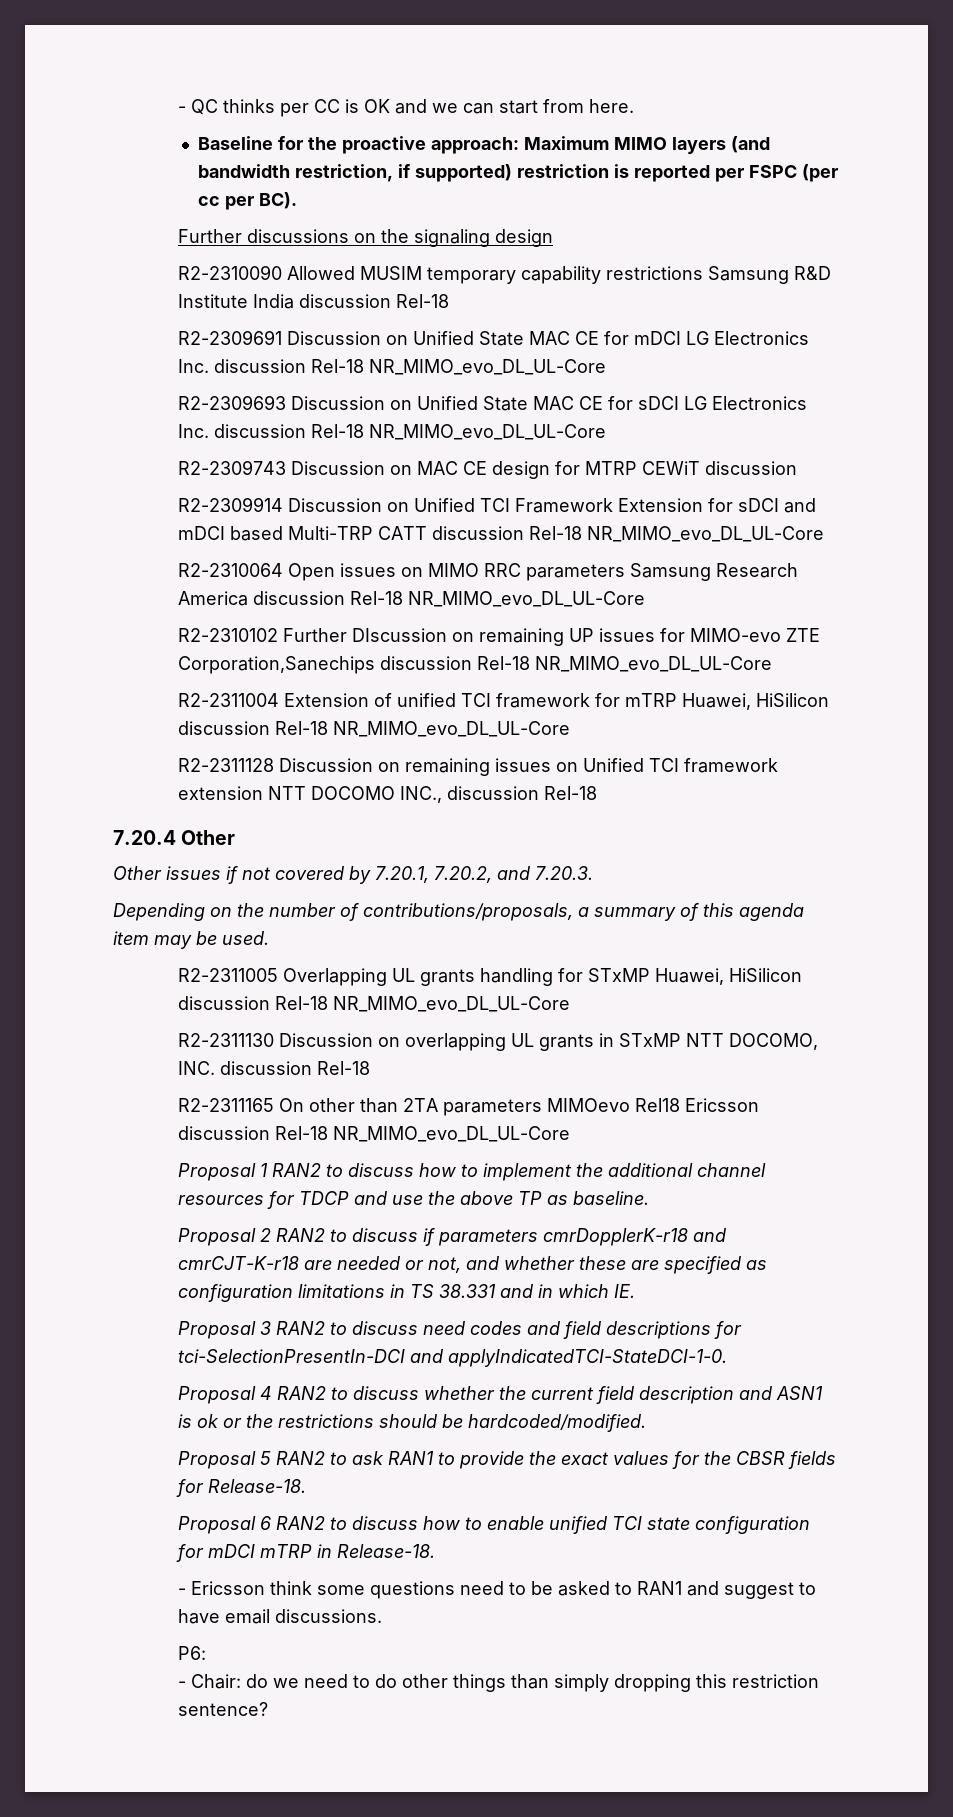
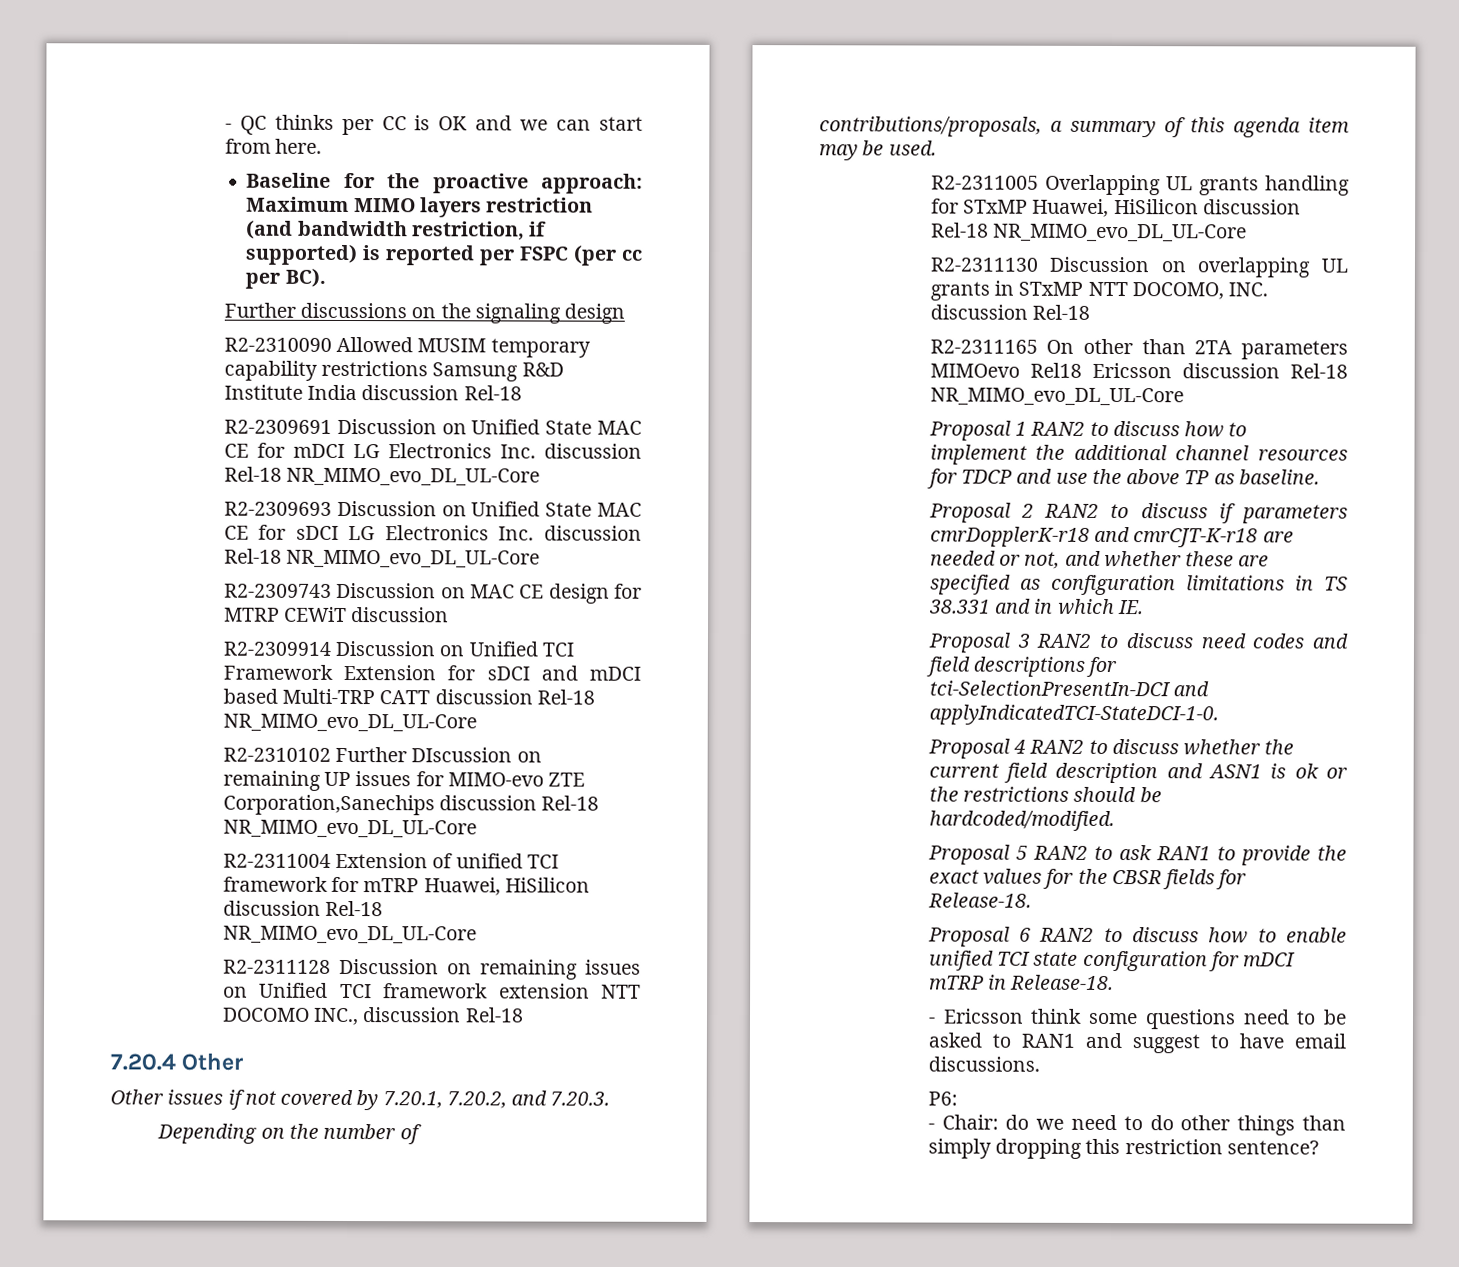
(727, 145) none -> [486,197,594,213] restriction
[517,164,610,178] restriction -> (359, 254) none
[178,563,799,581] [178,591,646,607] // R2-2310064 Open issues on MIMO RRC parameters Samsung Research America discussion Rel-18 NR_MIMO_evo_DL_UL-Core -> (477, 723) none

